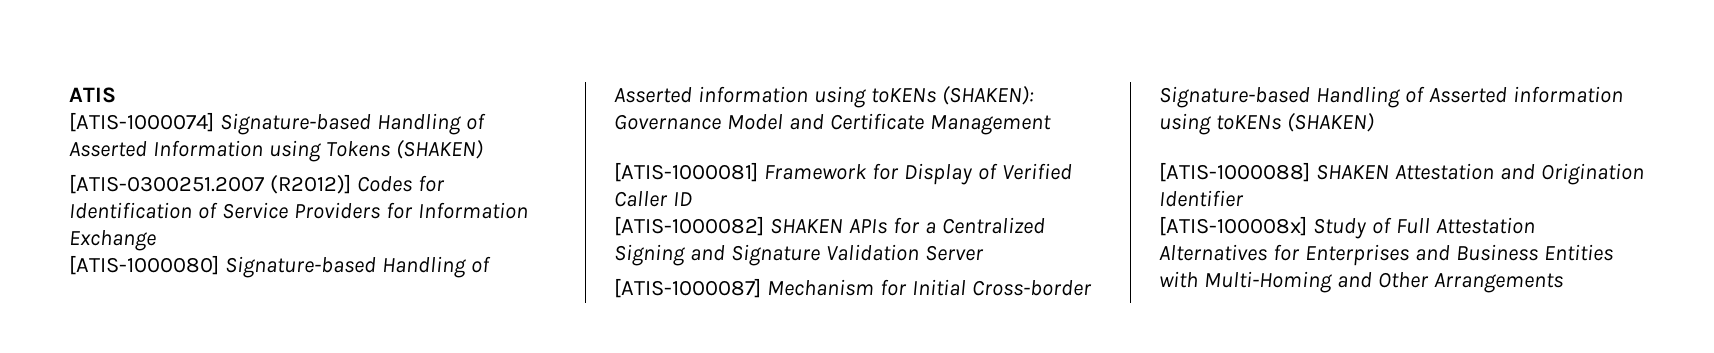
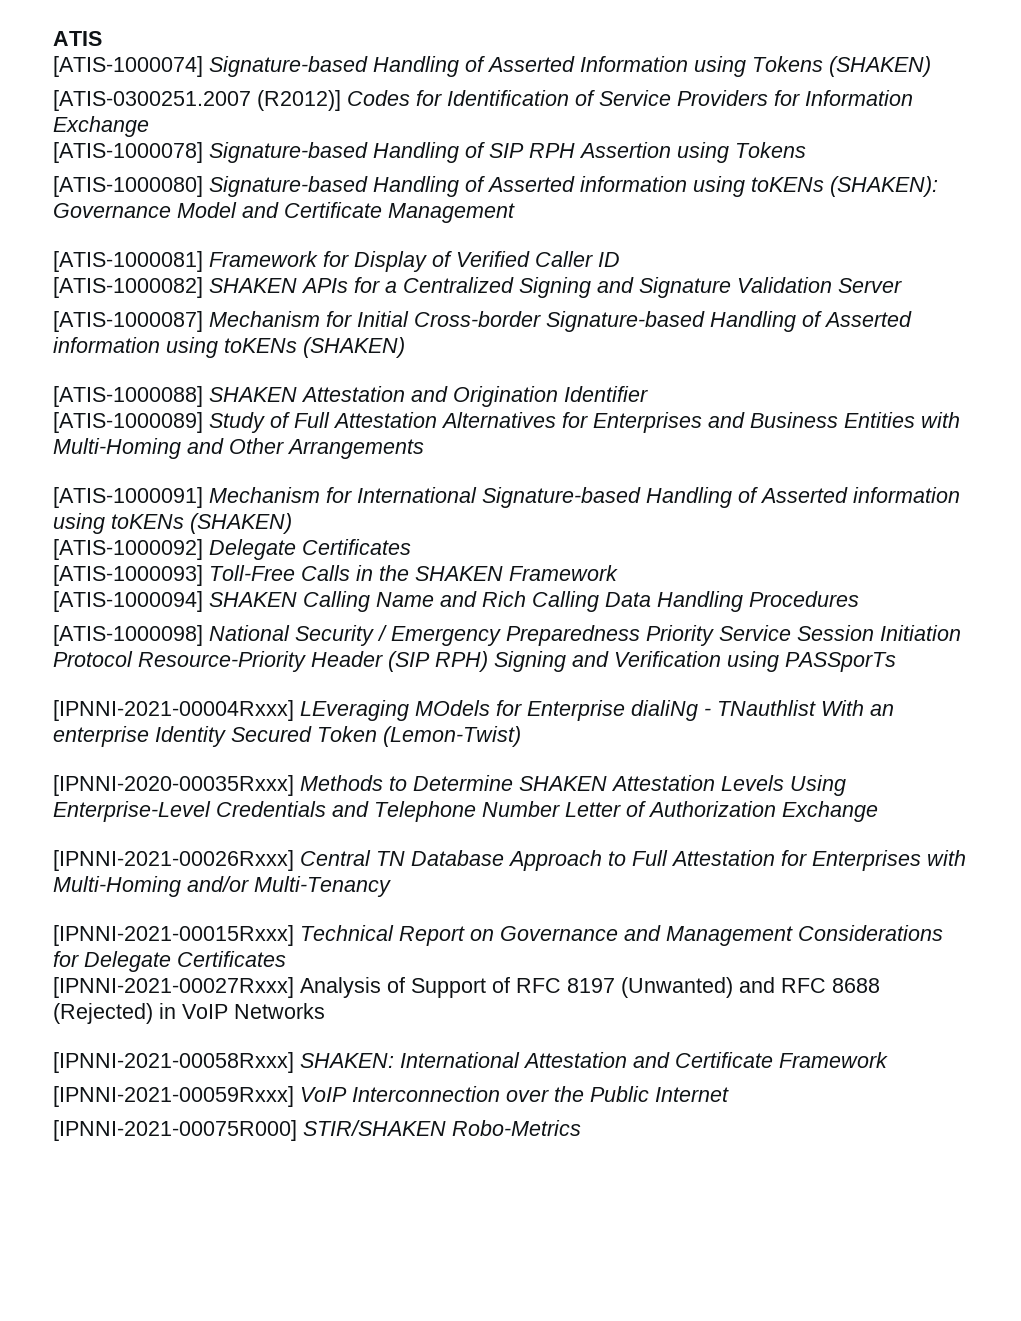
(156, 240) none -> [53,142,806,163] // [ATIS-1000078] Signature-based Handling of SIP RPH Assertion using Tokens
[1159,216,1307,236] [ATIS-100008x] -> [53,412,203,433] [ATIS-1000089]
(1563, 283) none -> [53,487,960,508] [53,513,292,534] [53,539,411,560] [53,565,618,586] [53,591,859,612] [53,625,961,646] [53,651,896,672] [53,700,894,721] [53,726,521,747] [53,775,846,796] [53,801,878,822] [53,850,966,871] [53,876,391,897] [53,925,943,946] [53,951,286,972] [53,977,880,998] [53,1003,325,1024] [53,1052,888,1073] [53,1086,729,1107] [53,1120,581,1141] // [ATIS-1000091] Mechanism for International Signature-based Handling of Asserted information using toKENs (SHAKEN) // [ATIS-1000092] Delegate Certificates // [ATIS-1000093] Toll-Free Calls in the SHAKEN Framework // [ATIS-1000094] SHAKEN Calling Name and Rich Calling Data Handling Procedures // [ATIS-1000098] National Security / Emergency Preparedness Priority Service Session Initiation Protocol Resource-Priority Header (SIP RPH) Signing and Verification using PASSporTs // [IPNNI-2021-00004Rxxx] LEveraging MOdels for Enterprise dialiNg - TNauthlist With an enterprise Identity Secured Token (Lemon-Twist) // [IPNNI-2020-00035Rxxx] Methods to Determine SHAKEN Attestation Levels Using Enterprise-Level Credentials and Telephone Number Letter of Authorization Exchange // [IPNNI-2021-00026Rxxx] Central TN Database Approach to Full Attestation for Enterprises with Multi-Homing and/or Multi-Tenancy // [IPNNI-2021-00015Rxxx] Technical Report on Governance and Management Considerations for Delegate Certificates // [IPNNI-2021-00027Rxxx] Analysis of Support of RFC 8197 (Unwanted) and RFC 8688 (Rejected) in VoIP Networks // [IPNNI-2021-00058Rxxx] SHAKEN: International Attestation and Certificate Framework // [IPNNI-2021-00059Rxxx] VoIP Interconnection over the Public Internet // [IPNNI-2021-00075R000] STIR/SHAKEN Robo-Metrics

